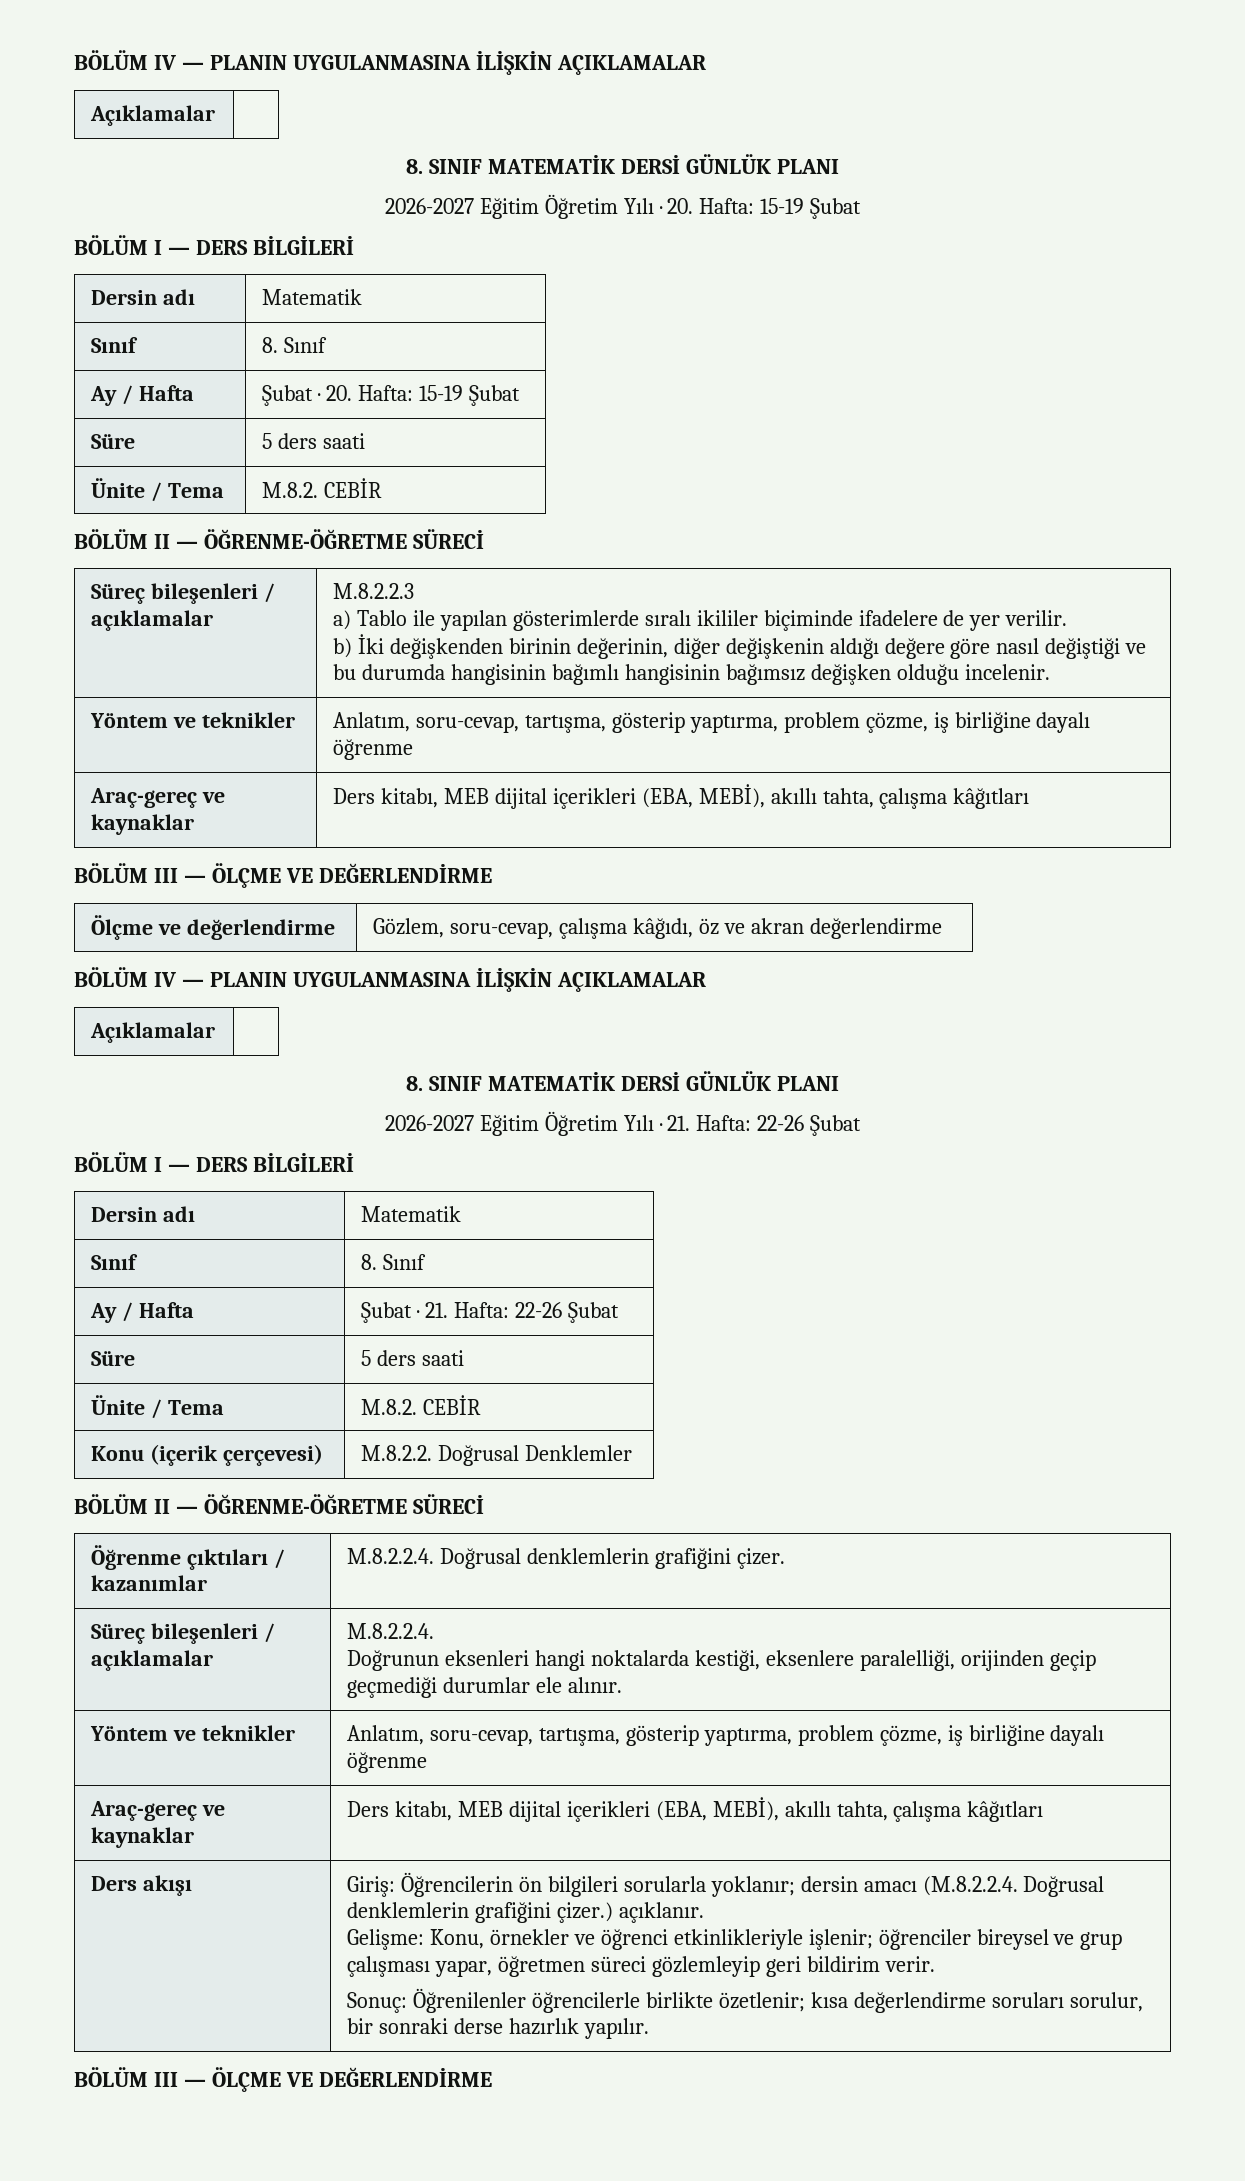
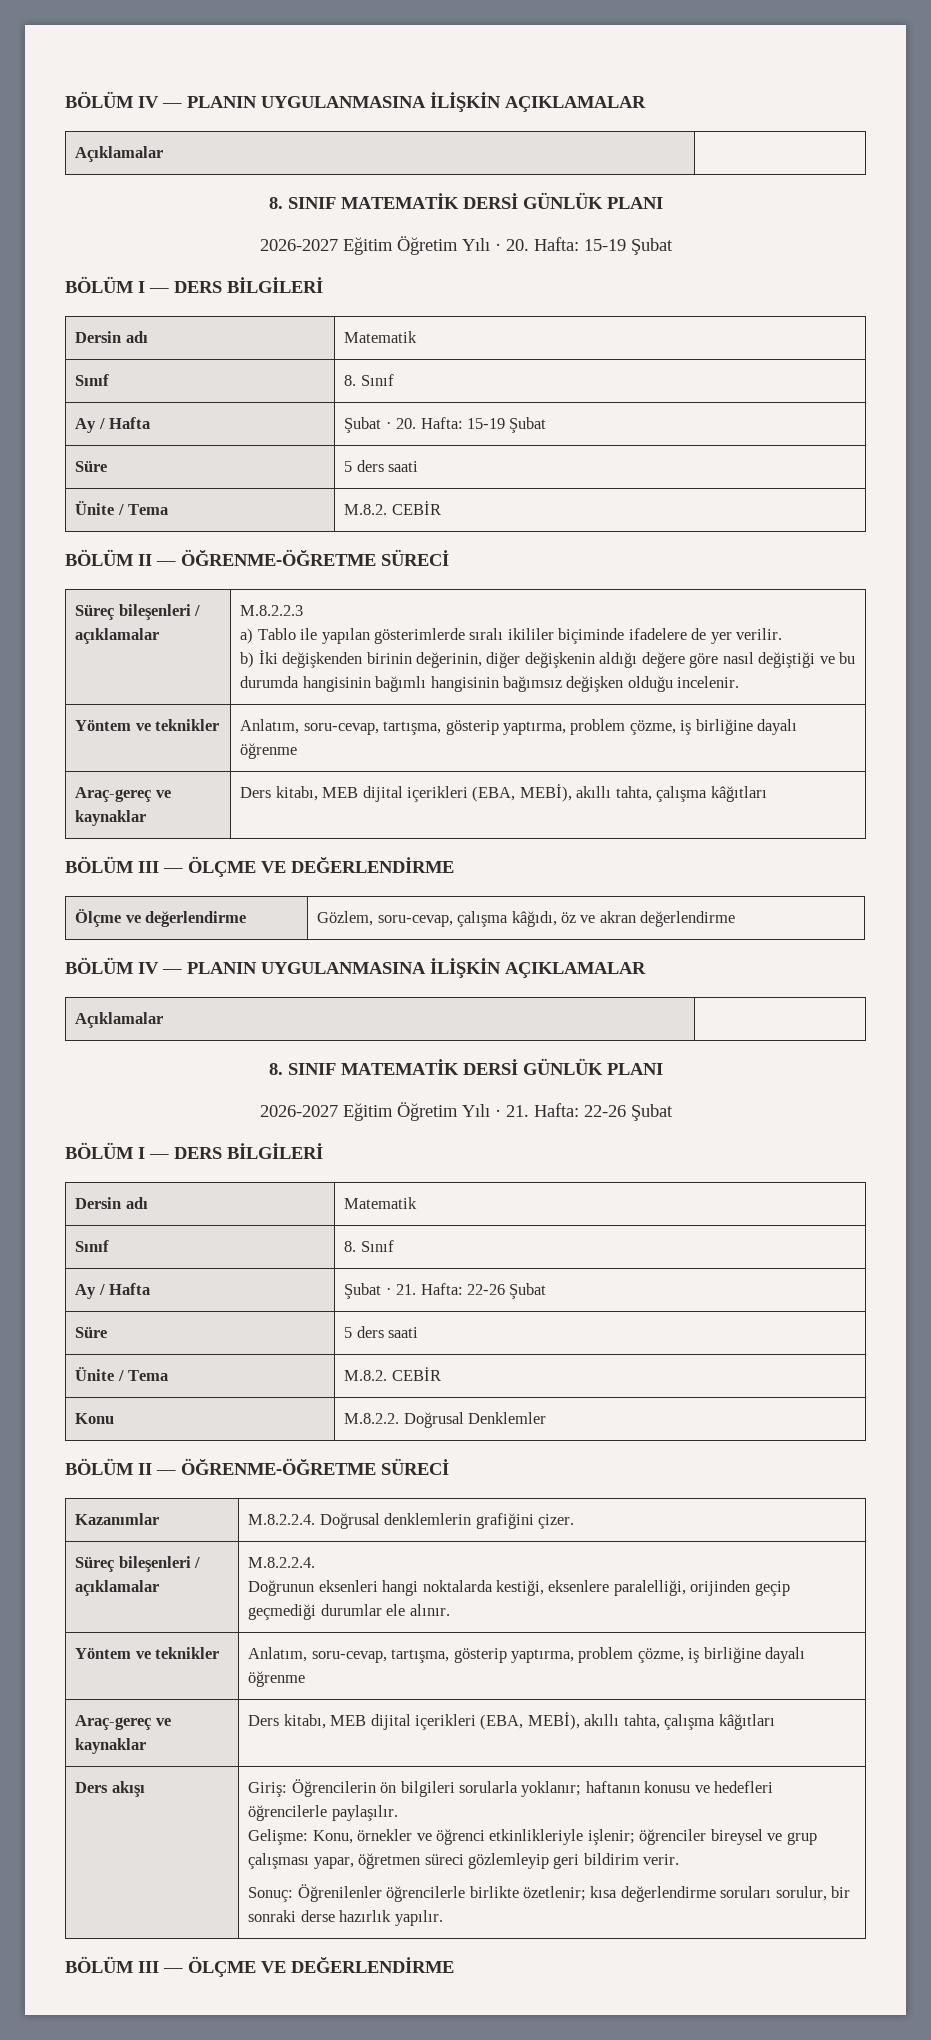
[149,1444,323,1466] (içerik çerçevesi) -> (115, 1418) none
[91,1545,285,1570] [91,1575,208,1591] Öğrenme çıktıları / kazanımlar -> [75,1513,160,1525] Kazanımlar
[800,1876,1105,1897] [347,1902,704,1923] dersin amacı (M.8.2.2.4. Doğrusal denklemlerin grafiğini çizer.) açıklanır. -> [585,1781,774,1793] [248,1805,398,1821] haftanın konusu ve hedefleri öğrencilerle paylaşılır.

